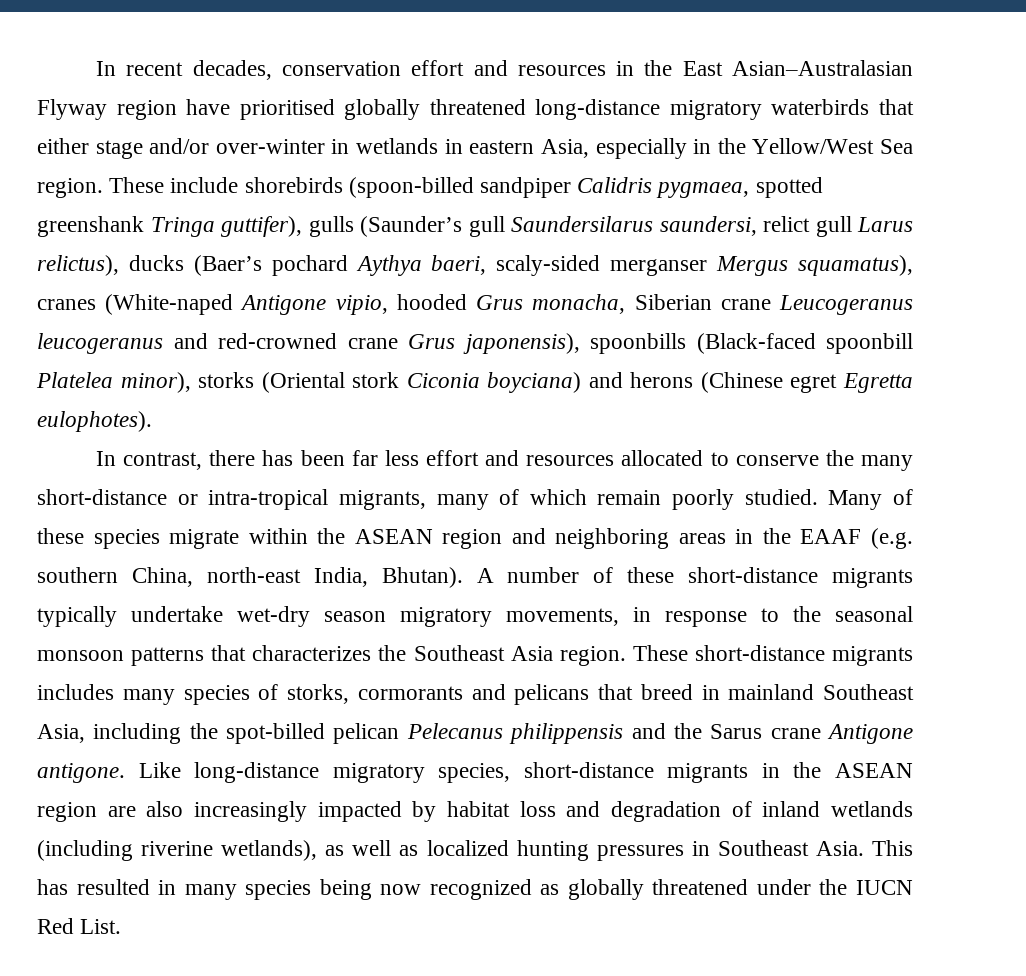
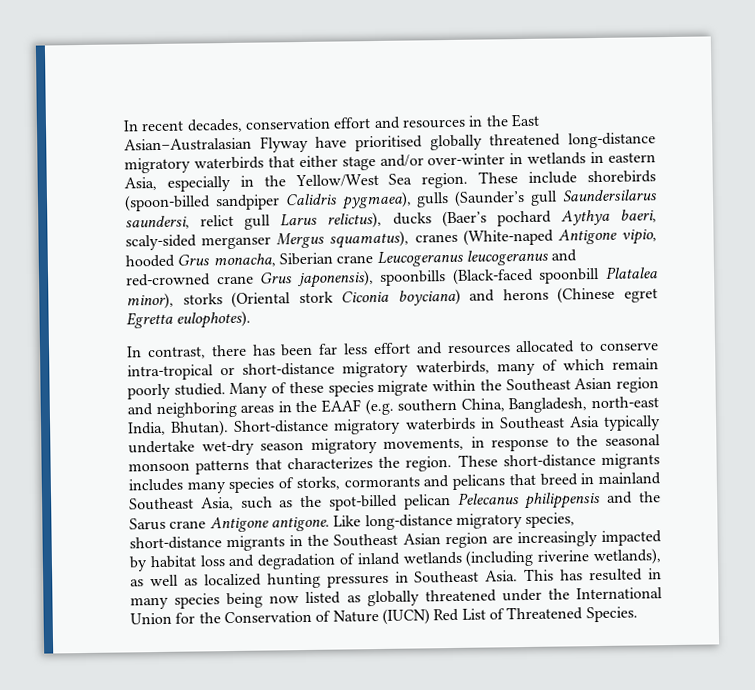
[116,100,177,120] region -> (309, 144) none
[656,177,823,198] [37,216,302,237] pygmaea, spotted greenshank Tringa guttifer), -> [340,191,412,210] pygmaea),
[36,372,113,388] Platelea -> [605,266,658,279] Platalea
[825,450,914,471] [37,489,426,510] the many short-distance or intra-tropical migrants, -> [127,360,490,381] intra-tropical or short-distance migratory waterbirds,
[354,529,433,544] ASEAN -> [505,377,613,392] Southeast Asian
(193, 577) none -> [508,397,588,414] Bangladesh,
[476,567,913,588] A number of these short-distance migrants -> [234,415,600,435] Short-distance migratory waterbirds in Southeast Asia
[413,645,553,661] Southeast Asia -> (400, 462) none
[93,723,182,744] including -> [240,496,294,509] such as
[834,763,913,778] ASEAN -> [333,533,441,547] Southeast Asian
[146,801,184,817] also -> (513, 539) none
[429,879,532,900] recognized -> [305,591,342,605] listed
[856,880,914,895] [37,918,122,934] IUCN Red List. -> [576,587,663,600] [130,606,638,625] International Union for the Conservation of Nature (IUCN) Red List of Threatened Species.

